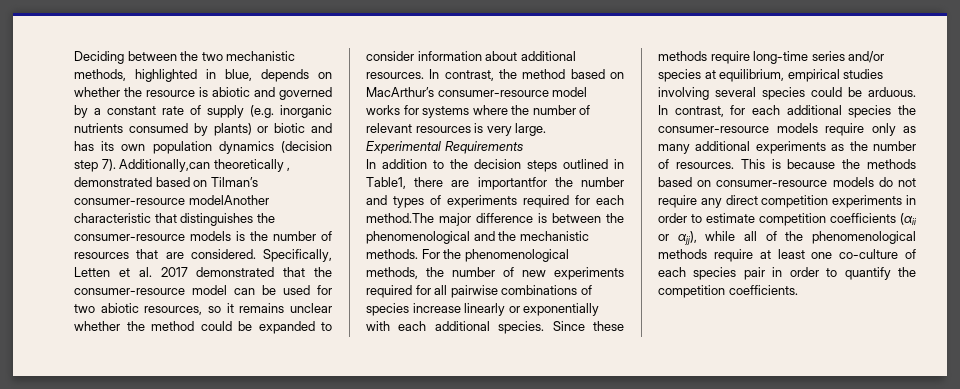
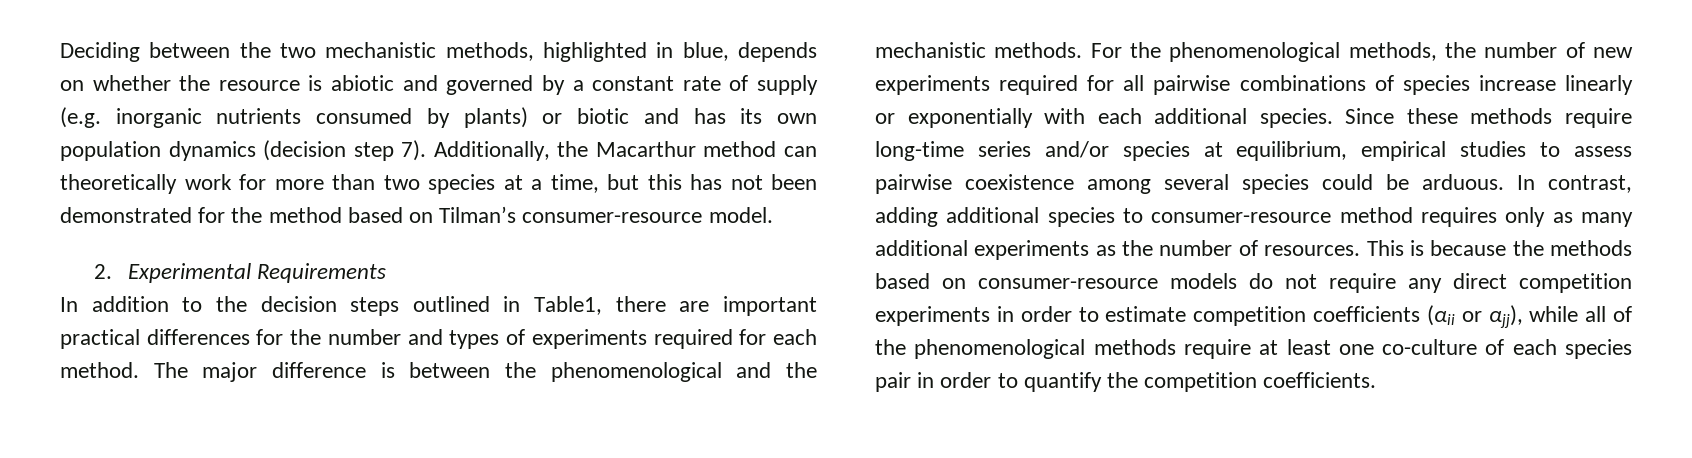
[119,159,291,172] [74,177,258,187] [74,195,269,205] [74,213,275,226] [74,231,332,241] [74,249,332,262] [74,267,332,277] [74,285,332,295] [74,303,332,315] [74,321,332,334] [366,51,576,61] [366,69,624,81] [366,87,588,97] [366,105,591,118] [366,123,547,136] Additionally,can theoretically , demonstrated based on Tilman’s consumer-resource modelAnother characteristic that distinguishes the consumer-resource models is the number of resources that are considered. Specifically, Letten et al. 2017 demonstrated that the consumer-resource model can be used for two abiotic resources, so it remains unclear whether the method could be expanded to consider information about additional resources. In contrast, the method based on MacArthur’s consumer-resource model works for systems where the number of relevant resources is very large. -> [433,141,817,161] [60,174,817,194] [60,206,773,223] [93,264,112,279] Additionally, the Macarthur method can theoretically work for more than two species at a time, but this has not been demonstrated for the method based on Tilman’s consumer-resource model. // 2.
[477,177,547,190] importantfor -> [722,296,817,316] [60,329,284,349] important practical differences for
[366,213,434,223] method.The -> [60,362,188,378] method. The
[658,87,709,100] involving -> [1540,142,1632,157] [875,174,1151,194] to assess pairwise coexistence among
[730,105,916,118] [658,123,864,136] for each additional species the consumer-resource models require -> [875,207,1497,227] adding additional species to consumer-resource method requires

